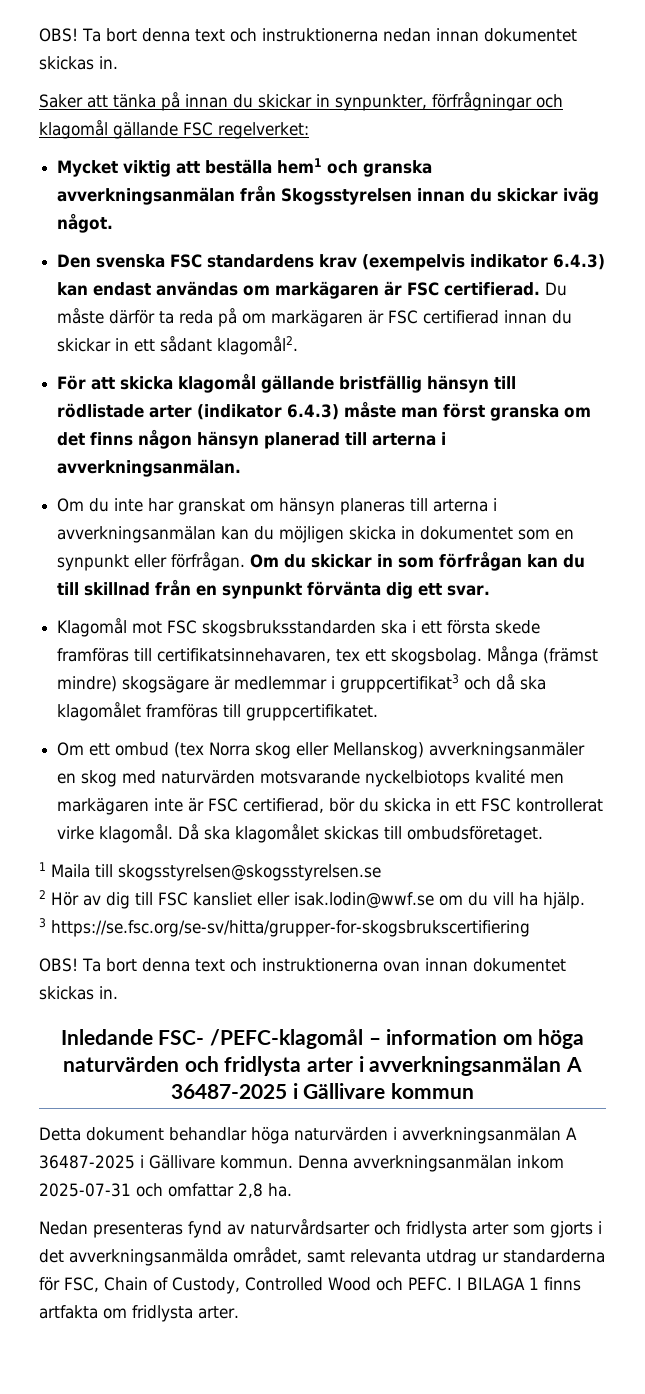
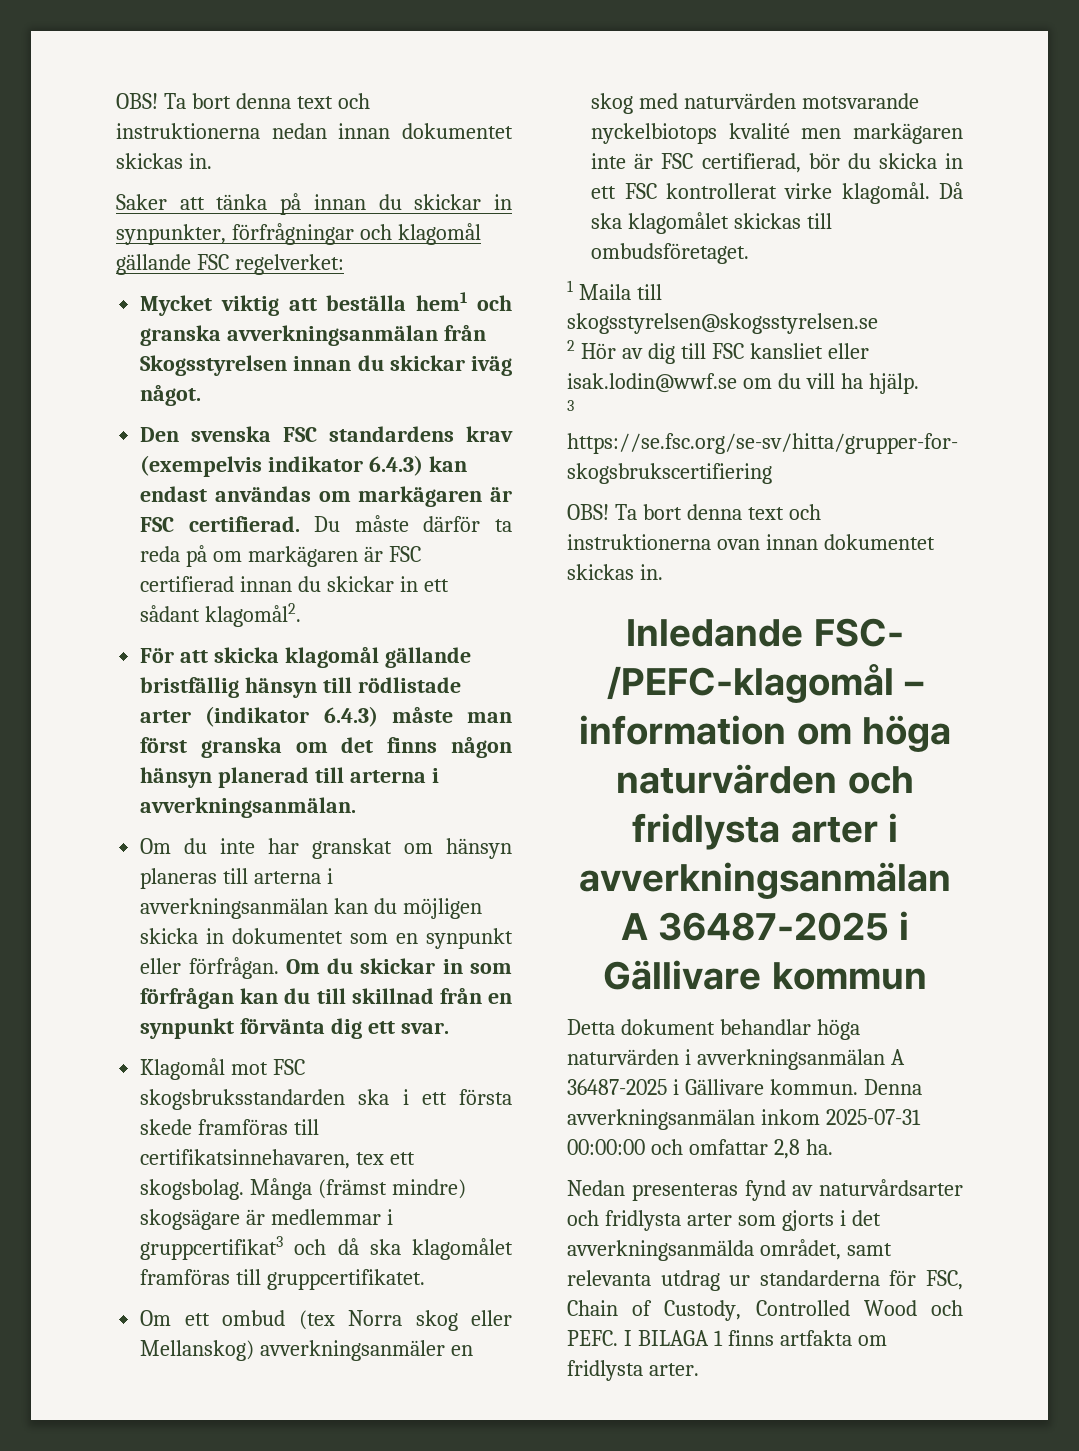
(131, 1190) none -> [567,1139,645,1155] 00:00:00

